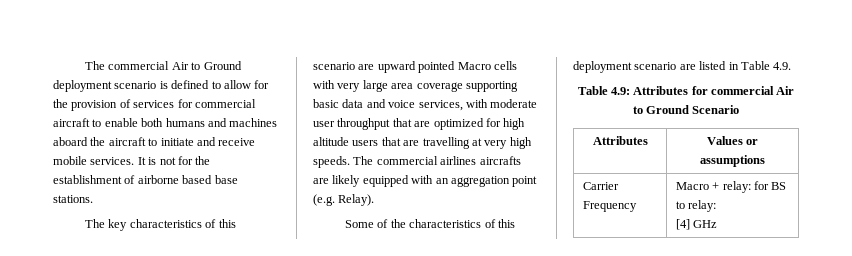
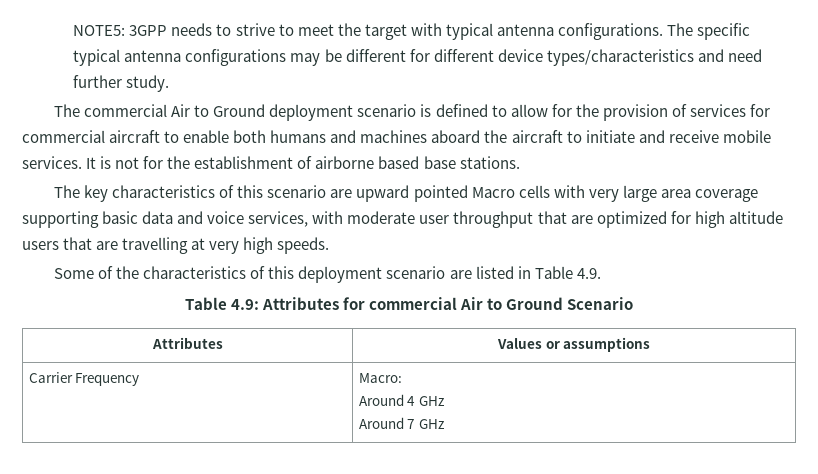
(85, 65) none -> [73,23,750,40] [73,49,762,66] [73,75,170,92] NOTE5: 3GPP needs to strive to meet the target with typical antenna configurations. The specific typical antenna configurations may be different for different device types/characteristics and need further study. //
[353,156,521,165] [313,175,538,187] [313,194,375,206] The commercial airlines aircrafts are likely equipped with an aggregation point (e.g. Relay). -> (330, 245) none
[675,181,787,193] [675,200,717,212] [675,219,690,230] Macro + relay: for BS to relay: // [4] -> [358,373,402,383] [358,394,445,406] [358,417,416,429] Macro: // Around 4 GHz // Around 7

